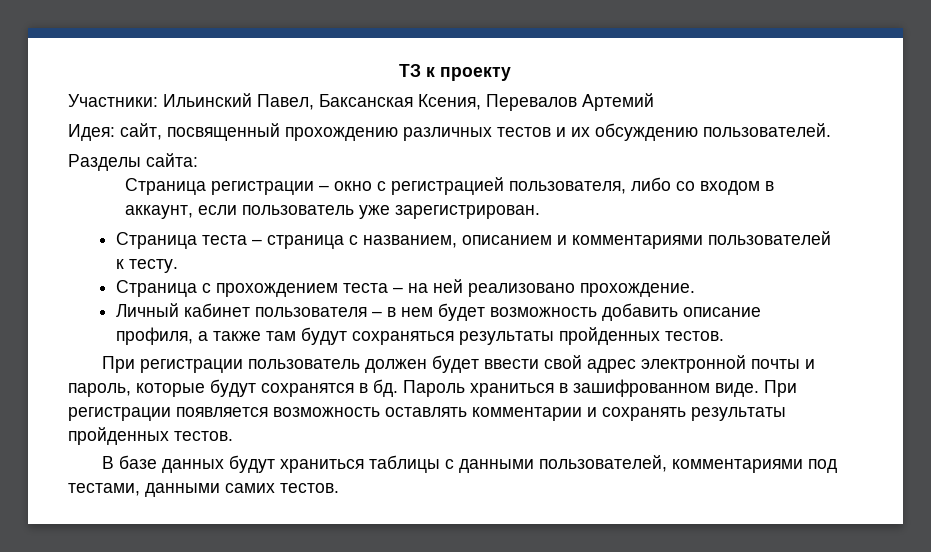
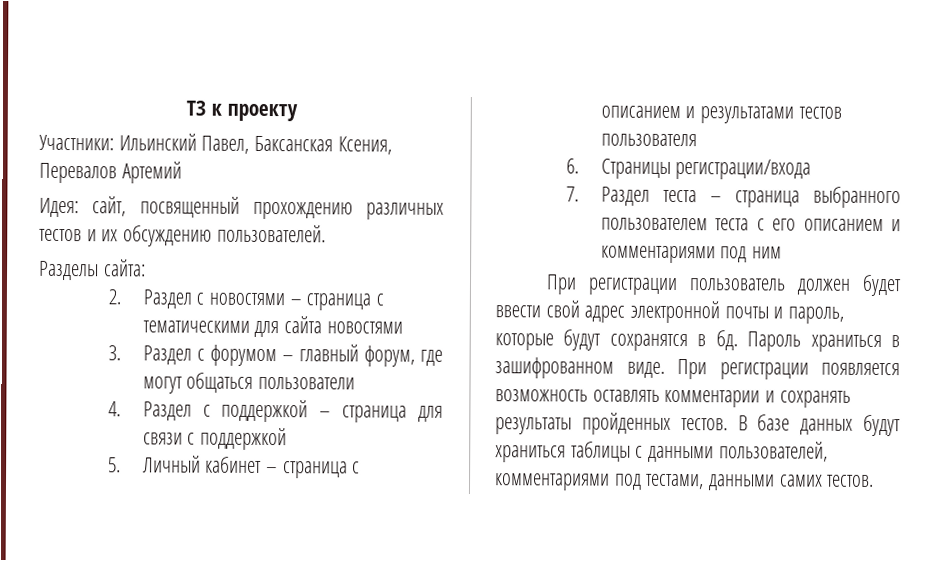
[125,177,775,195] [125,205,541,219] [115,231,831,249] [115,259,178,273] [115,279,695,297] [115,303,761,321] [115,327,724,345] Страница регистрации – окно с регистрацией пользователя, либо со входом в аккаунт, если пользователь уже зарегистрирован. // Страница теста – страница с названием, описанием и комментариями пользователей к тесту. // Страница с прохождением теста – на ней реализовано прохождение. // Личный кабинет пользователя – в нем будет возможность добавить описание профиля, а также там будут сохраняться результаты пройденных тестов. -> [107,289,385,311] [142,316,403,338] [107,344,443,367] [142,372,356,394] [107,399,443,423] [142,427,288,451] [107,455,361,479] [600,105,842,124] [600,133,697,147] [565,158,812,180] [565,186,901,209] [600,217,901,232] [600,245,783,264] 2. Раздел с новостями – страница с тематическими для сайта новостями // 3. Раздел с форумом – главный форум, где могут общаться пользователи // 4. Раздел с поддержкой – страница для связи с поддержкой // 5. Личный кабинет – страница с описанием и результатами тестов пользователя // 6. Страницы регистрации/входа // 7. Раздел теста – страница выбранного пользователем теста с его описанием и комментариями под ним
(233, 436) // -> (728, 424) none

